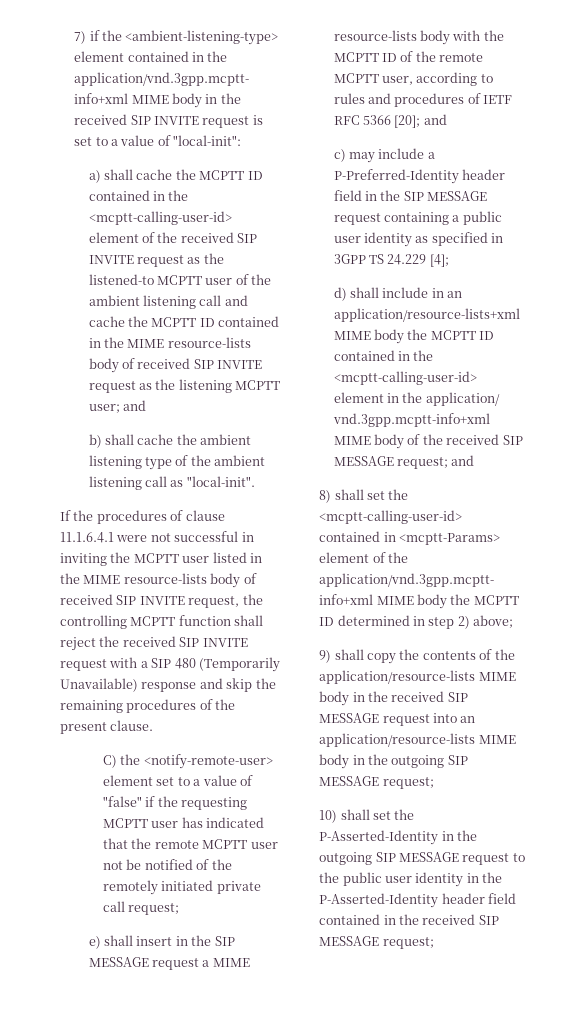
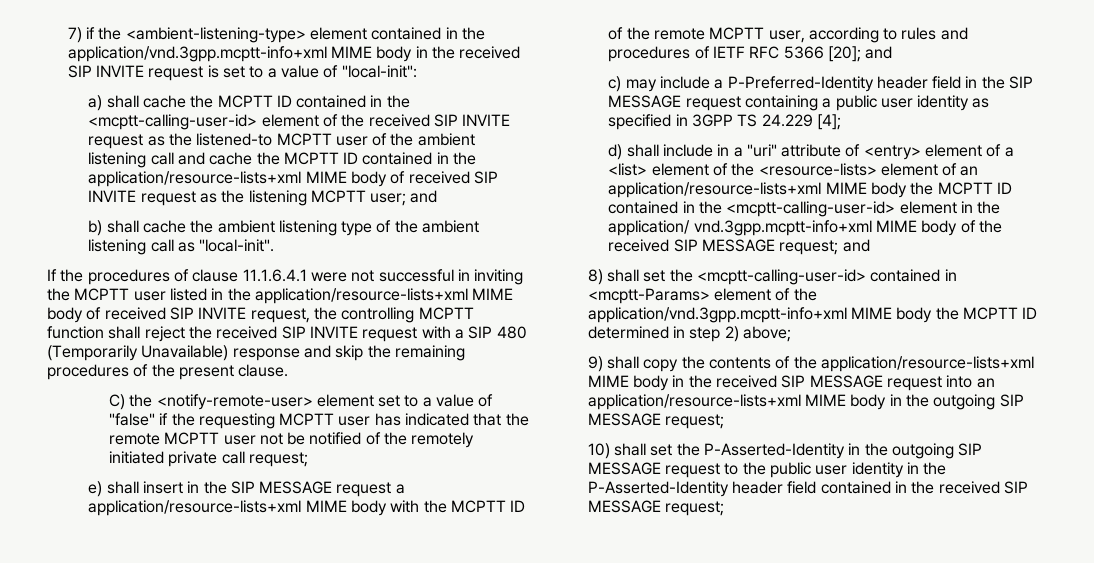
[127,337,251,348] MIME resource-lists -> [88,171,347,187] application/resource-lists+xml MIME
[83,573,207,584] MIME resource-lists -> [254,288,514,304] application/resource-lists+xml MIME
[212,958,250,967] [333,30,417,41] MIME resource-lists -> [88,500,347,516] application/resource-lists+xml MIME
(444, 293) none -> [733,144,1014,160] [608,163,958,176] a "uri" attribute of <entry> element of a <list> element of the <resource-lists> element of
[319,670,476,684] application/resource-lists -> [820,356,1034,372] application/resource-lists+xml
[319,733,476,747] application/resource-lists -> [587,394,801,410] application/resource-lists+xml

